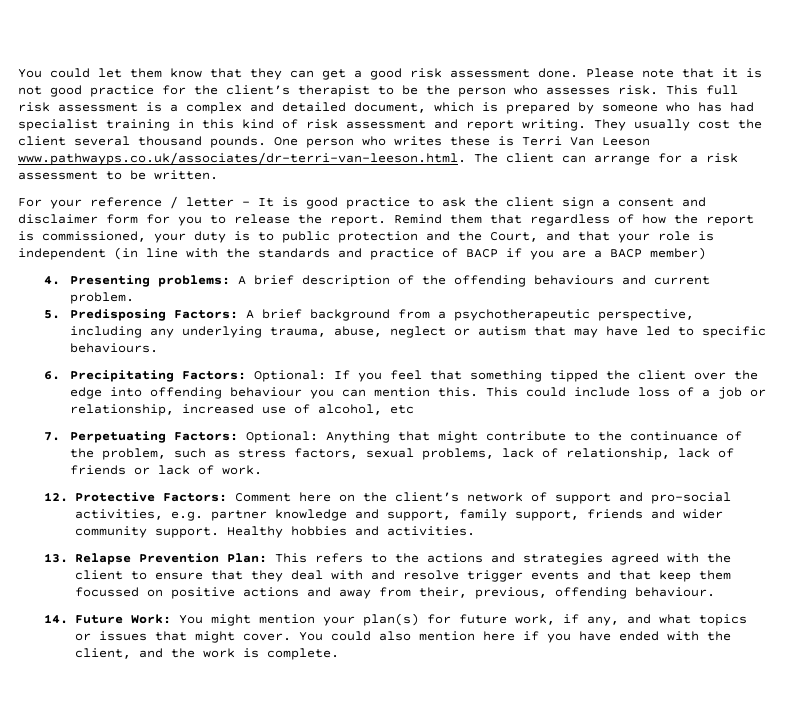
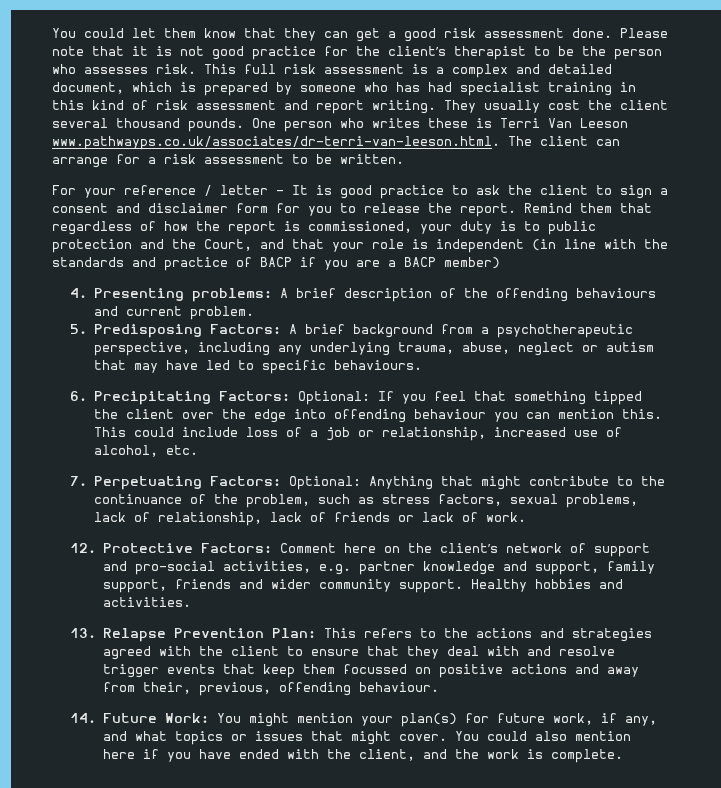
(554, 202) none -> [596,185,612,195] to
[389,405,414,414] etc -> [165,445,198,455] etc.
[586,570,611,580] and -> (215, 669) none

